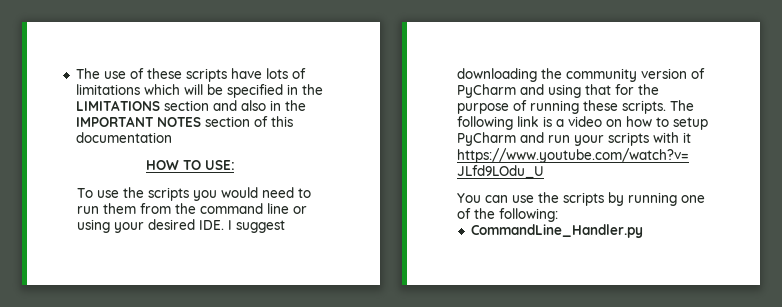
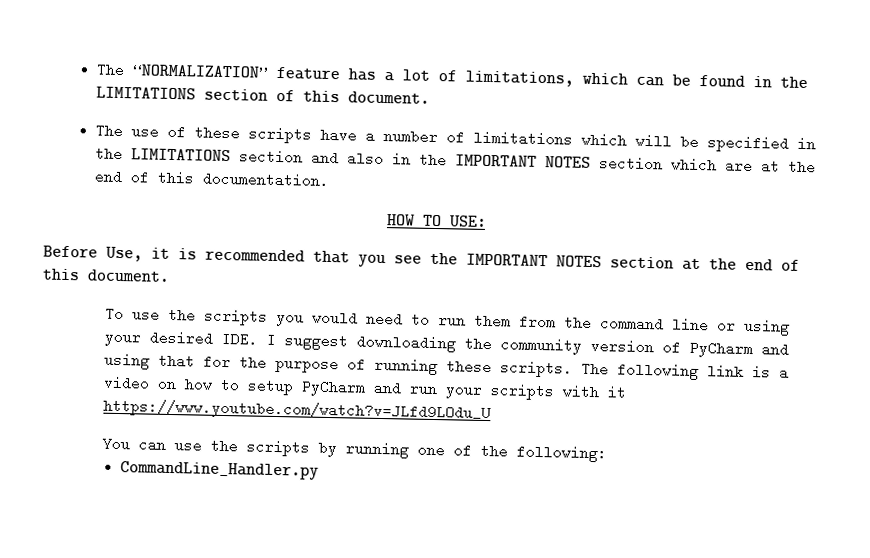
[76,68,101,79] The -> [95,62,808,89] [95,86,430,104] [94,123,123,139] The “NORMALIZATION” feature has a lot of limitations, which can be found in the LIMITATIONS section of this document. // The
[266,68,289,79] lots -> [364,128,438,145] a number
[254,116,294,127] [76,132,173,143] of this documentation -> [670,157,816,175] [93,169,329,188] which are at the end of this documentation.
(235, 165) none -> [43,245,800,271] [42,268,170,282] // Before Use, it is recommended that you see the IMPORTANT NOTES section at the end of this document.

